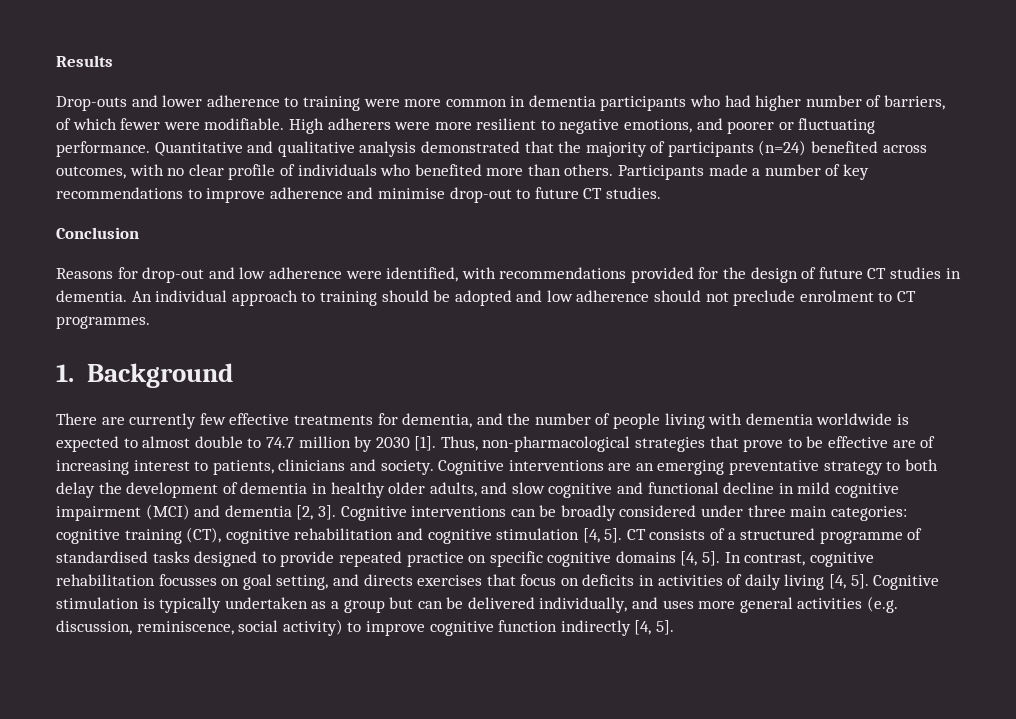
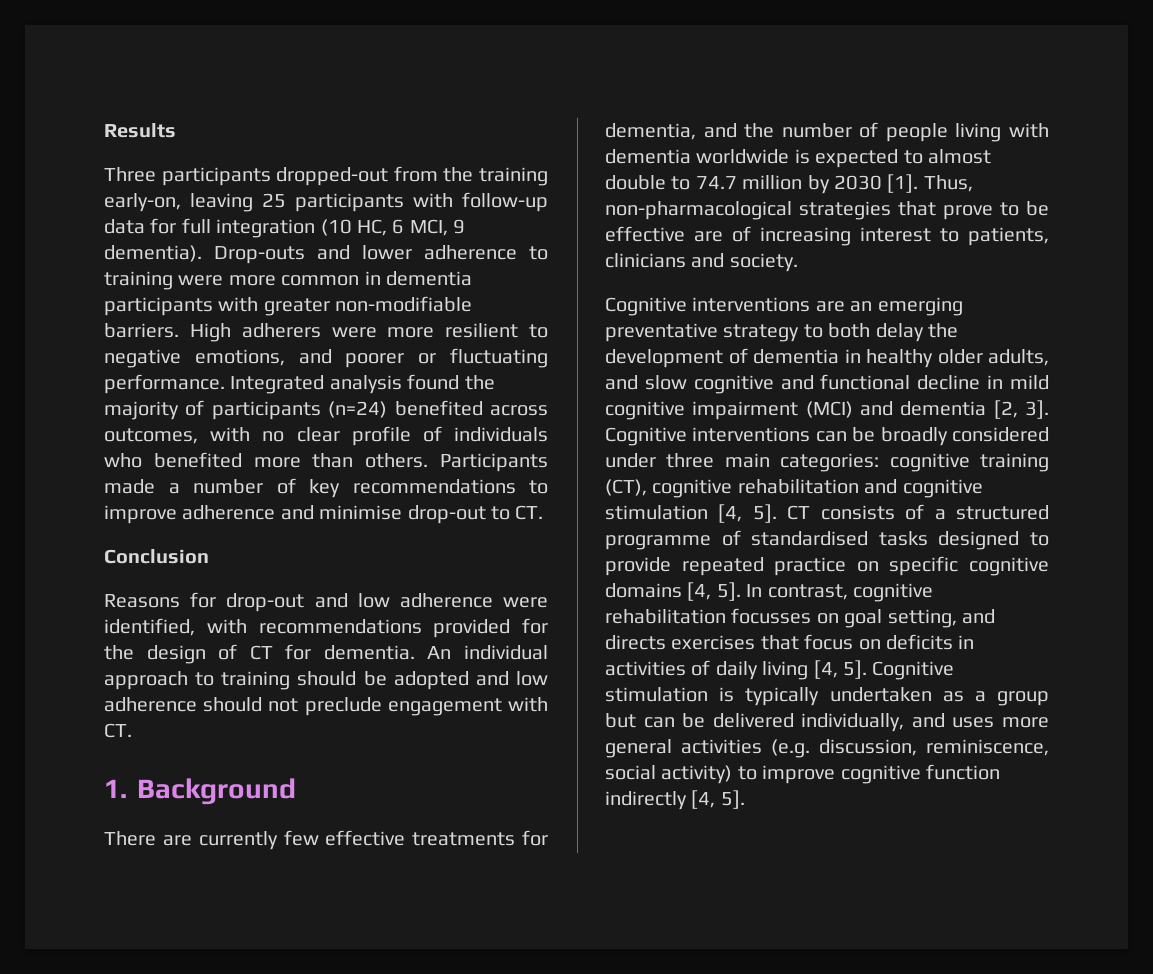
(113, 61) none -> [104,166,548,186] [104,192,548,212] [104,218,466,238] [104,245,202,262] Three participants dropped-out from the training early-on, leaving 25 participants with follow-up data for full integration (10 HC, 6 MCI, 9 dementia).
[690,95,946,111] [56,118,285,130] who had higher number of barriers, of which fewer were modifiable. -> [218,296,473,316] [104,323,179,338] with greater non-modifiable barriers.
[154,141,554,157] Quantitative and qualitative analysis demonstrated that -> [230,374,460,394] Integrated analysis found
[534,187,661,199] future CT studies. -> [515,505,544,520] CT.
[818,267,961,279] future CT studies in -> [249,644,312,660] CT for
[799,290,917,302] [56,316,150,329] enrolment to CT programmes. -> [387,697,548,716] [104,723,132,738] engagement with CT.
(434, 467) none -> (798, 262) //

